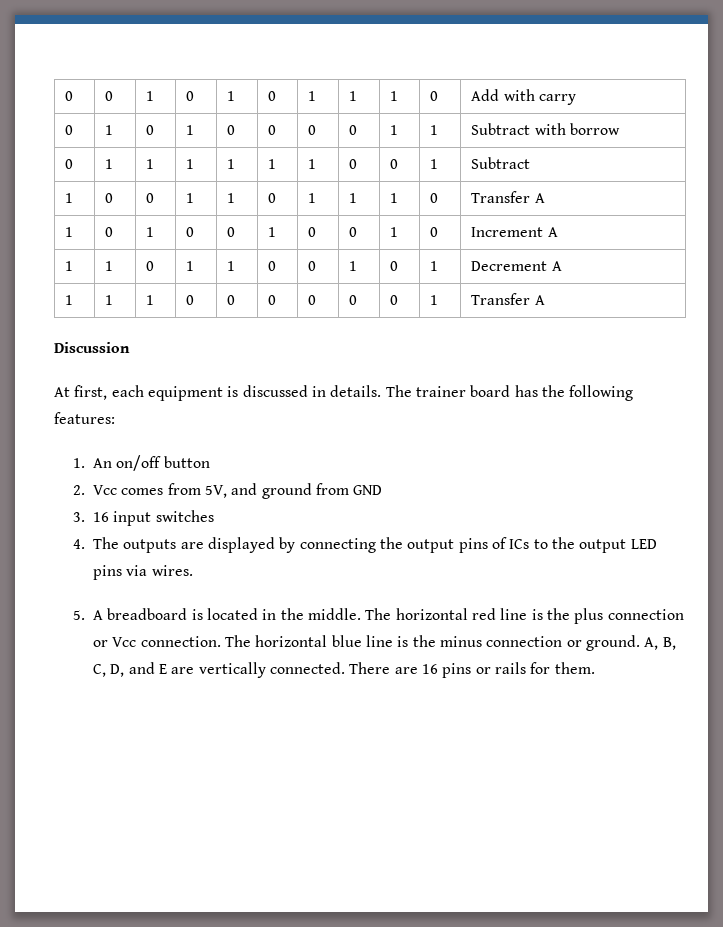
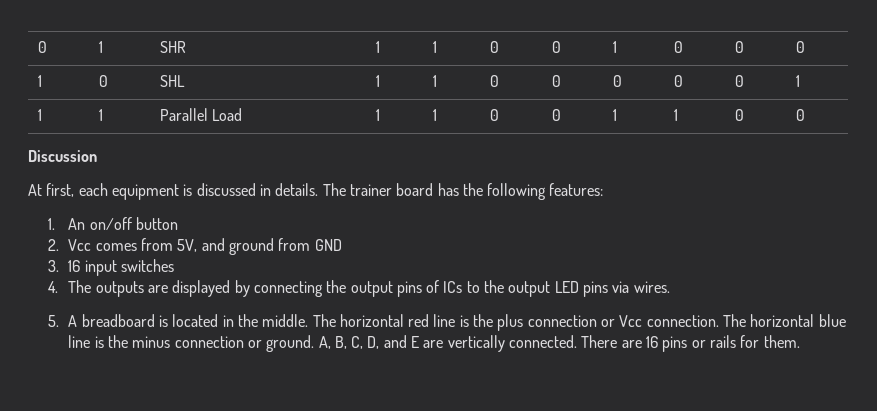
[65,91,74,101] [105,91,114,101] [146,91,155,101] [186,91,195,101] [227,91,236,101] [268,91,277,101] [308,91,317,101] [349,91,358,101] [390,91,399,101] [430,91,439,101] [471,89,576,105] [65,125,74,135] [105,125,114,135] [146,125,155,135] [186,125,195,135] [227,125,236,135] [268,125,277,135] [308,125,317,135] [349,125,358,135] [390,125,399,135] [430,125,439,135] [471,123,620,135] [65,159,74,169] [105,159,114,169] [146,159,155,169] [186,159,195,169] [227,159,236,169] [268,159,277,169] [308,159,317,169] [349,159,358,169] [390,159,399,169] [430,159,439,169] [471,157,531,169] [65,193,74,203] [105,193,114,203] [146,193,155,203] [186,193,195,203] [227,193,236,203] [268,193,277,203] [308,193,317,203] [349,193,358,203] [390,193,399,203] [430,193,439,203] [471,191,545,203] [65,227,74,237] [105,227,114,237] 0 | 0 | 1 | 0 | 1 | 0 | 1 | 1 | 1 | 0 | Add with carry // 0 | 1 | 0 | 1 | 0 | 0 | 0 | 0 | 1 | 1 | Subtract with borrow // 0 | 1 | 1 | 1 | 1 | 1 | 1 | 0 | 0 | 1 | Subtract // 1 | 0 | 0 | 1 | 1 | 0 | 1 | 1 | 1 | 0 | Transfer A // 1 | 0 -> [37,41,47,53] [98,41,103,53] [159,41,186,53] [375,41,380,53] 0 | 1 | SHR | 1
[390,227,399,237] [430,227,439,237] [471,227,558,237] [65,261,74,271] [105,261,114,271] [146,261,155,271] [186,261,195,271] [227,261,236,271] [268,261,277,271] [308,261,317,271] [349,261,358,271] [390,261,399,271] [430,261,439,271] [471,261,562,271] [65,295,74,305] 1 | 0 | Increment A // 1 | 1 | 0 | 1 | 1 | 0 | 0 | 1 | 0 | 1 | Decrement A // 1 -> [795,41,805,53] [37,75,42,87] [98,75,108,87] [159,75,185,87] 0 // 1 | 0 | SHL
[390,295,399,305] [430,295,439,305] [471,293,545,305] | 0 | 1 | Transfer A -> [795,75,800,87] [37,109,42,121] [98,109,103,121] [159,108,243,121] [375,109,380,121] [432,109,437,121] [489,109,499,121] [551,109,561,121] [612,109,617,121] [673,109,678,121] [734,109,744,121] [795,109,805,121] | 1 // 1 | 1 | Parallel Load | 1 | 1 | 0 | 0 | 1 | 1 | 0 | 0

